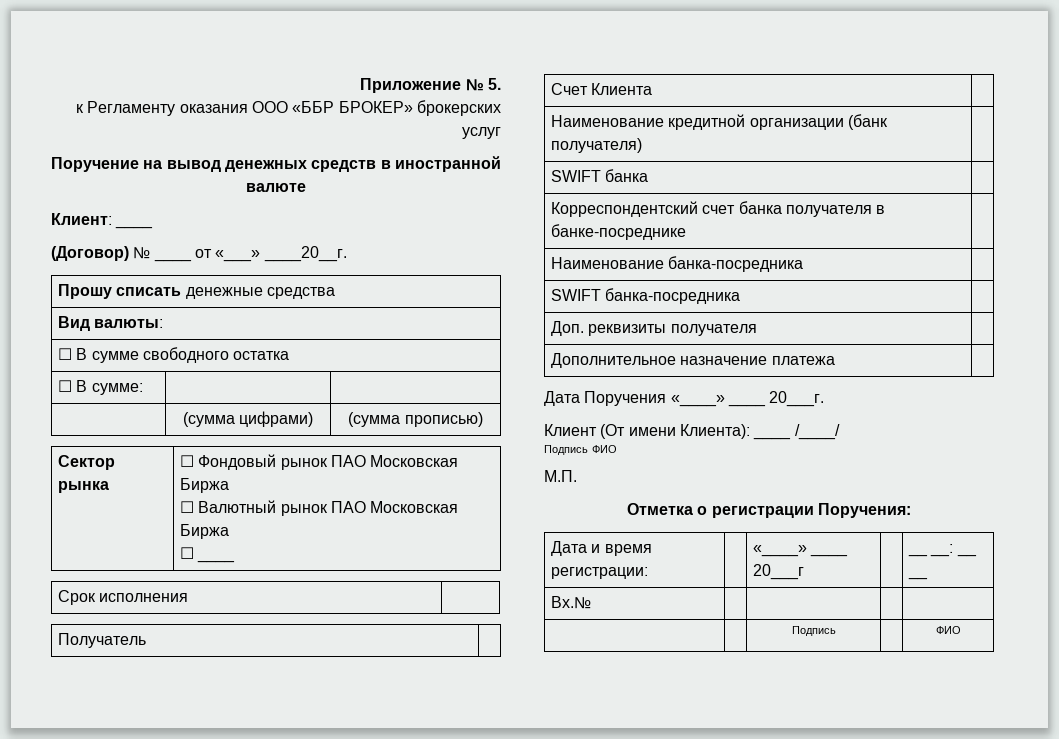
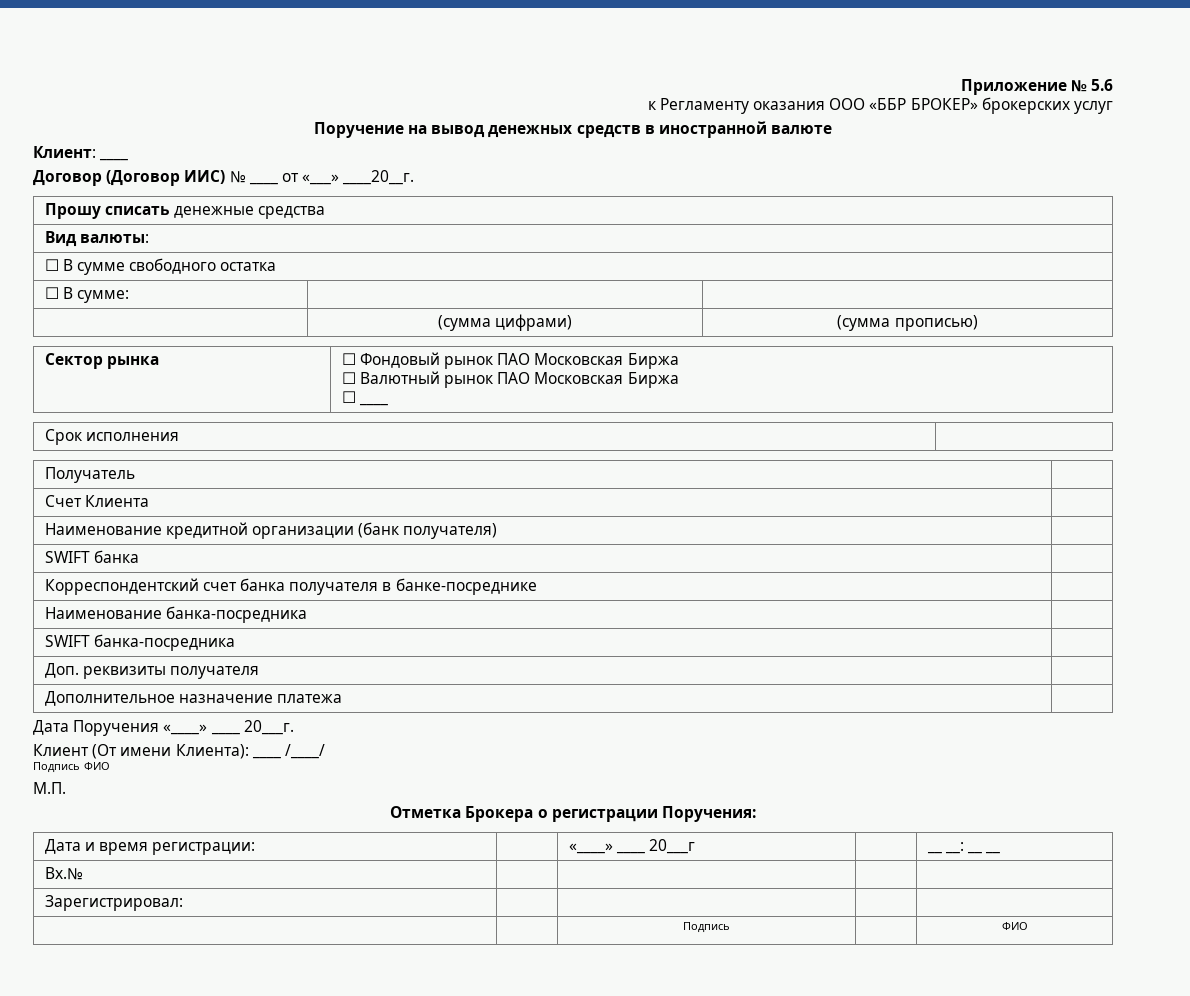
[488,78,501,90] 5. -> [1091,79,1113,91] 5.6
[51,246,129,261] (Договор) -> [33,170,226,186] Договор (Договор ИИС)
(694, 509) none -> [465,806,534,822] Брокера
(591, 602) none -> [44,895,183,911] // Зарегистрировал: | | | |

